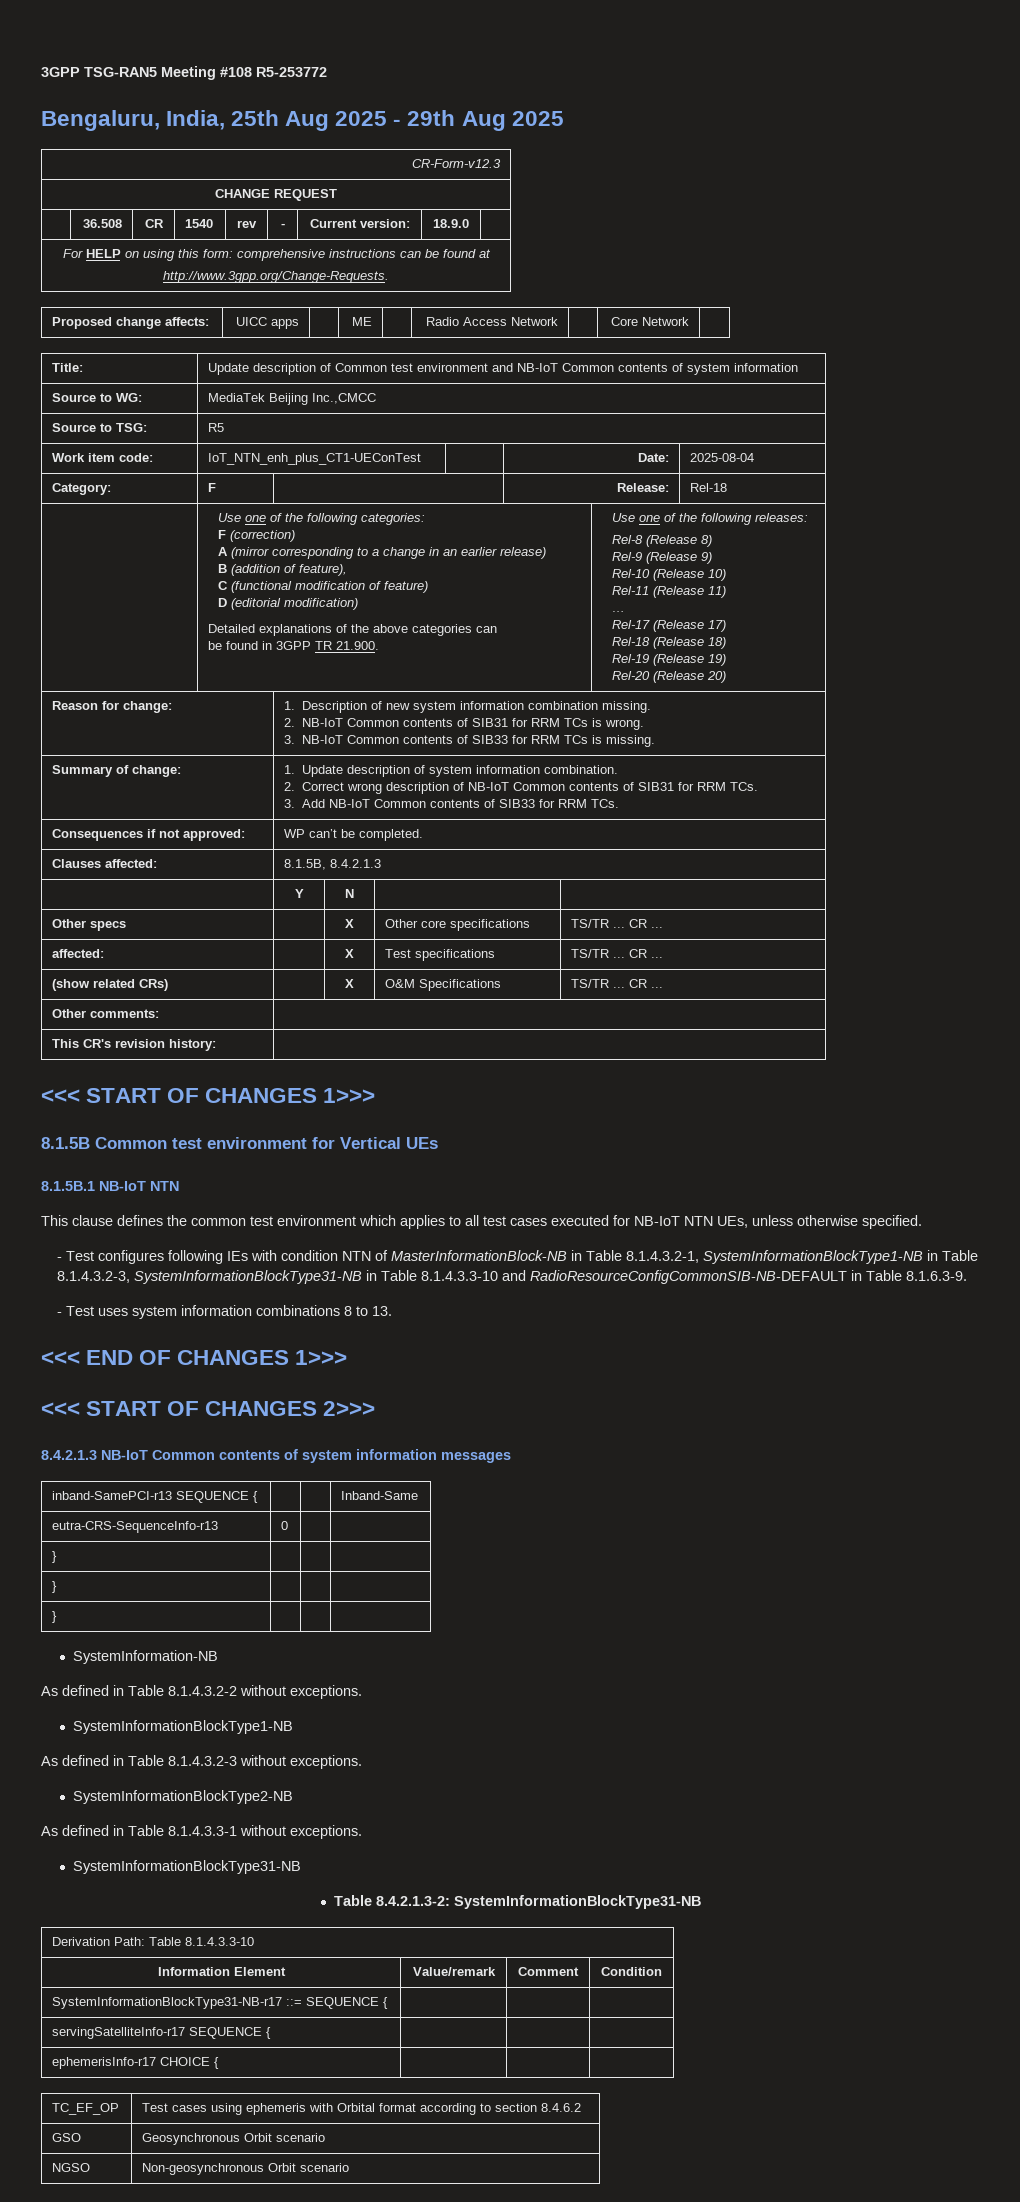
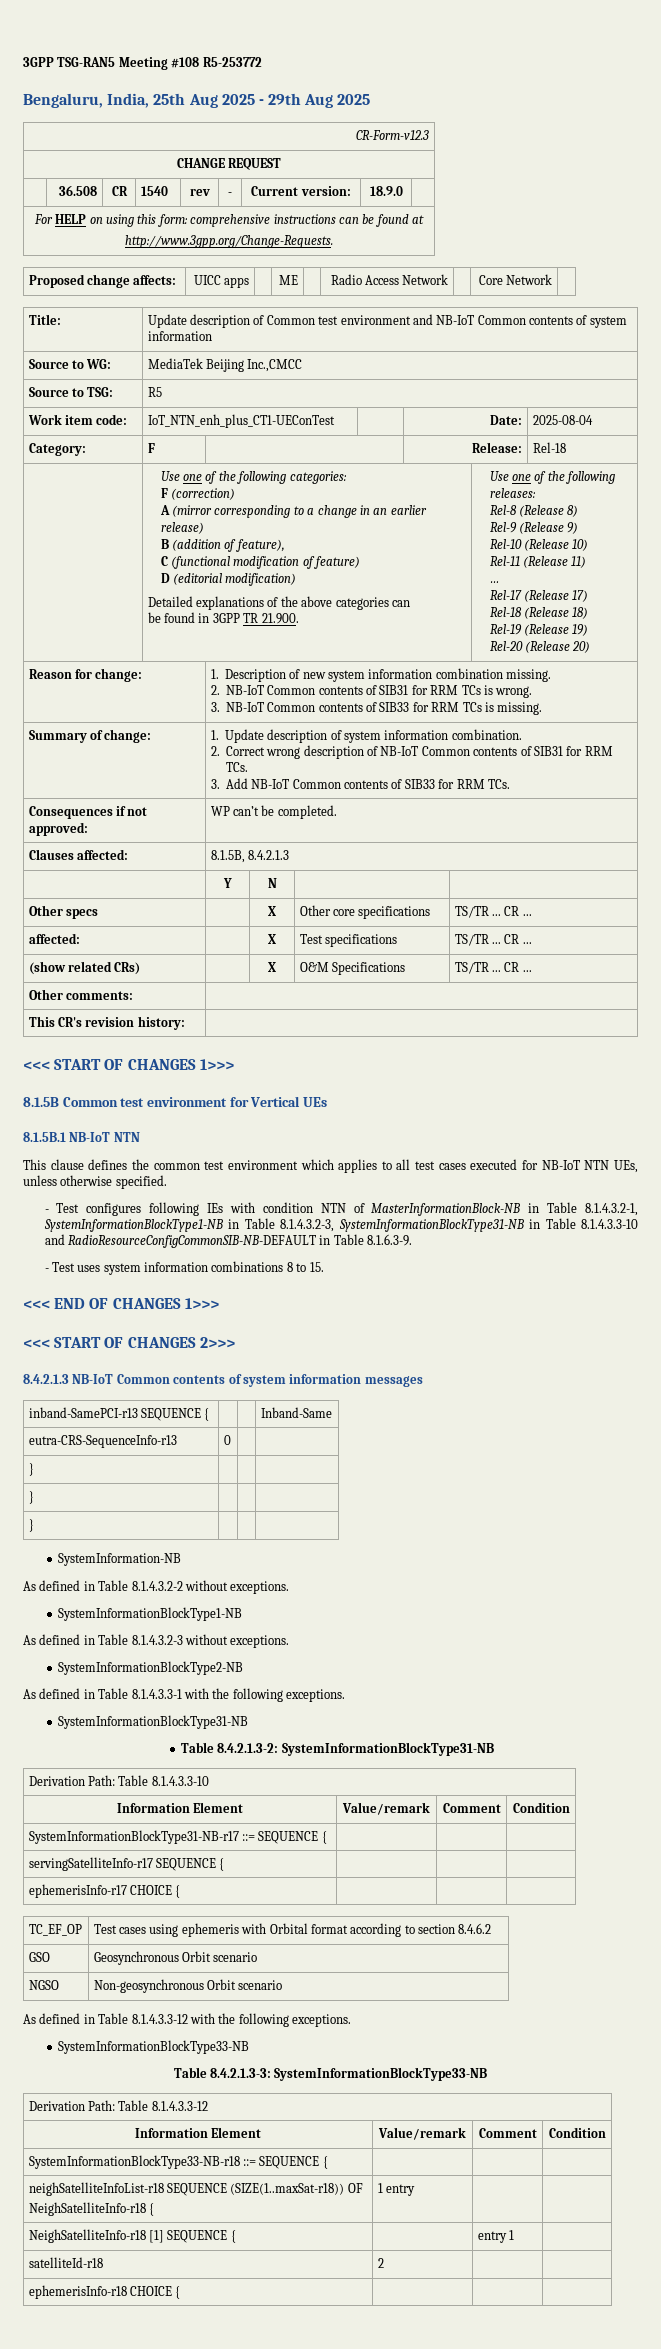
[371,1306,392,1316] 13. -> [309,1262,324,1272] 15.
[240,1825,286,1836] without -> [183,1688,283,1702] with the following
(350, 2167) none -> [23,2013,351,2027] [58,2040,250,2054] [173,2067,488,2081] [28,2100,208,2111] [134,2127,262,2138] [378,2127,466,2140] [478,2128,537,2138] [548,2127,606,2138] [28,2155,328,2169] [28,2182,363,2196] [28,2202,155,2216] [377,2183,416,2196] [28,2229,236,2243] [477,2230,515,2243] [28,2257,103,2268] [377,2258,384,2268] [28,2285,181,2299] // As defined in Table 8.1.4.3.3-12 with the following exceptions. // SystemInformationBlockType33-NB // Table 8.4.2.1.3-3: SystemInformationBlockType33-NB // Derivation Path: Table 8.1.4.3.3-12 // Information Element | Value/remark | Comment | Condition // SystemInformationBlockType33-NB-r18 ::= SEQUENCE { | | | // neighSatelliteInfoList-r18 SEQUENCE (SIZE(1..maxSat-r18)) OF // NeighSatelliteInfo-r18 { | 1 entry | | // NeighSatelliteInfo-r18 [1] SEQUENCE { | | entry 1 | // satelliteId-r18 | 2 | | // ephemerisInfo-r18 CHOICE { | | |

